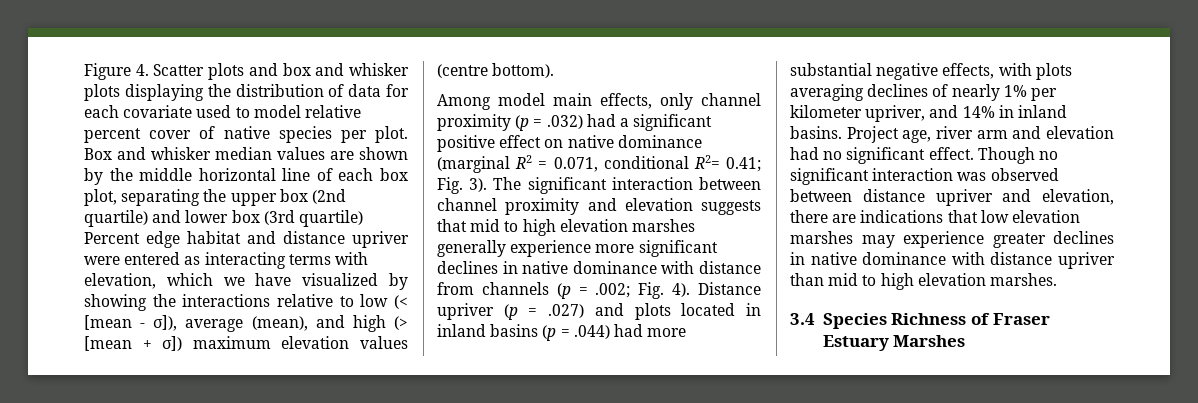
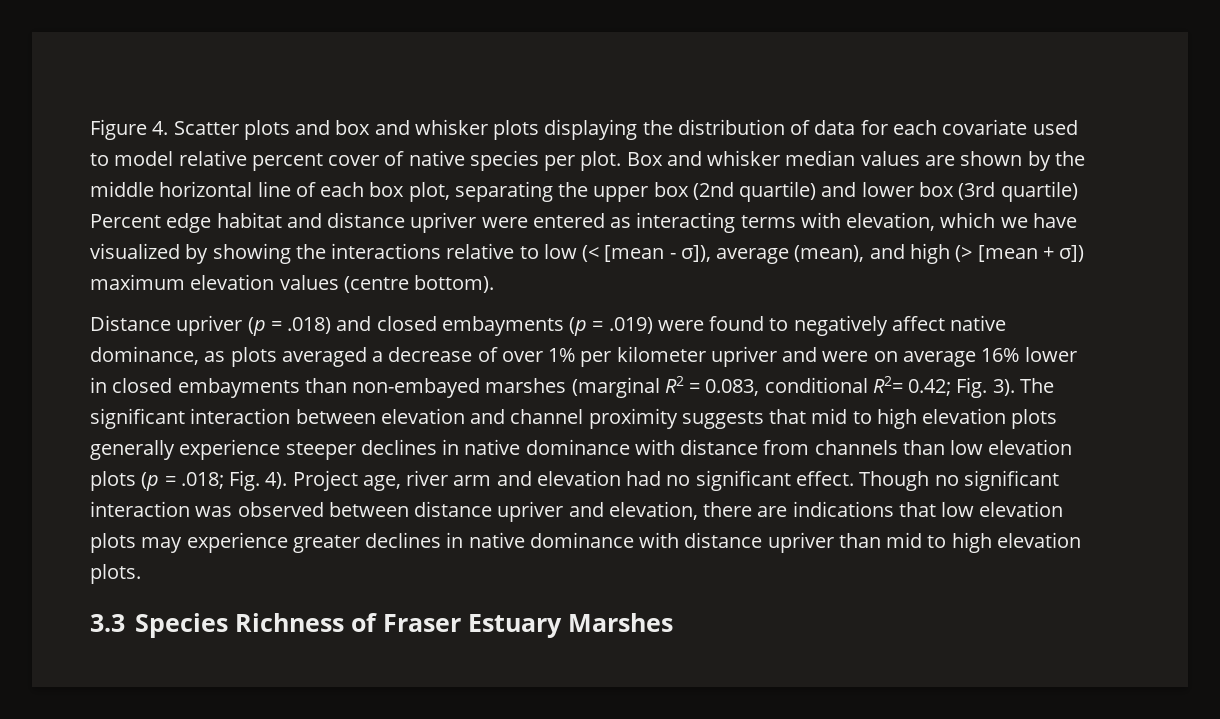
[437,93,761,110] [437,114,713,131] [437,135,702,152] Among model main effects, only channel proximity (p = .032) had a significant positive effect on native dominance -> [90,315,1007,336] [90,346,1077,367] [90,377,567,398] Distance upriver (p = .018) and closed embayments (p = .019) were found to negatively affect native dominance, as plots averaged a decrease of over 1% per kilometer upriver and were on average 16% lower in closed embayments than non-embayed marshes
[553,157,598,172] 0.071, -> [705,379,760,396] 0.083,
[726,157,761,172] 0.41; -> [908,379,952,396] 0.42;
[437,198,693,215] channel proximity and elevation -> [380,408,678,429] elevation and channel proximity
[631,219,695,232] marshes -> [1011,409,1058,429] plots
[595,240,718,257] more significant -> [285,442,356,460] steeper
[556,283,631,299] (p = .002; -> [902,439,1073,455] [90,471,224,491] than low elevation plots (p = .018;
[698,282,761,295] [437,303,761,320] [437,324,687,341] [790,63,1072,80] [790,84,1057,101] [790,105,1067,122] [790,126,842,139] Distance upriver (p = .027) and plots located in inland basins (p = .044) had more substantial negative effects, with plots averaging declines of nearly 1% per kilometer upriver, and 14% in inland basins. -> (288, 480) none
[790,231,853,244] marshes -> [90,533,136,553] plots
[989,273,1057,286] [790,313,815,325] marshes. // 3.4 -> [90,564,141,584] [90,614,125,632] plots. // 3.3

